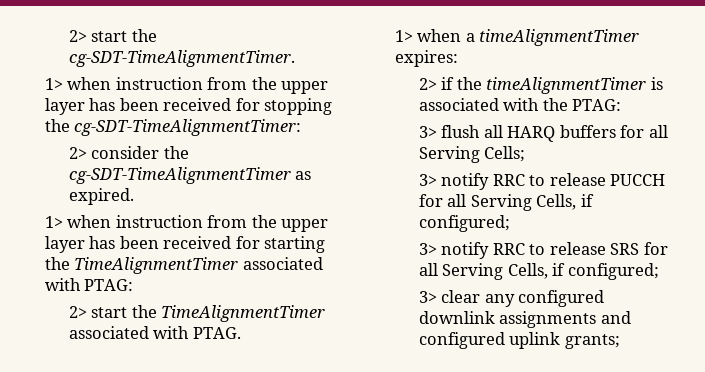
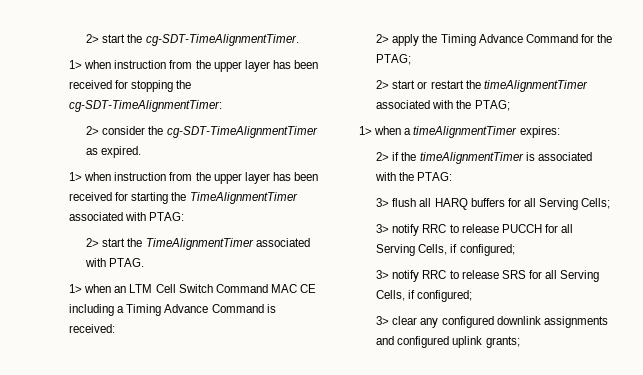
(241, 333) none -> [69,284,316,293] [69,304,276,316] [69,324,116,333] [376,34,612,46] [376,54,412,65] [376,80,588,92] [376,100,510,111] // 1> when an LTM Cell Switch Command MAC CE including a Timing Advance Command is received: // 2> apply the Timing Advance Command for the PTAG; // 2> start or restart the timeAlignmentTimer associated with the PTAG;

